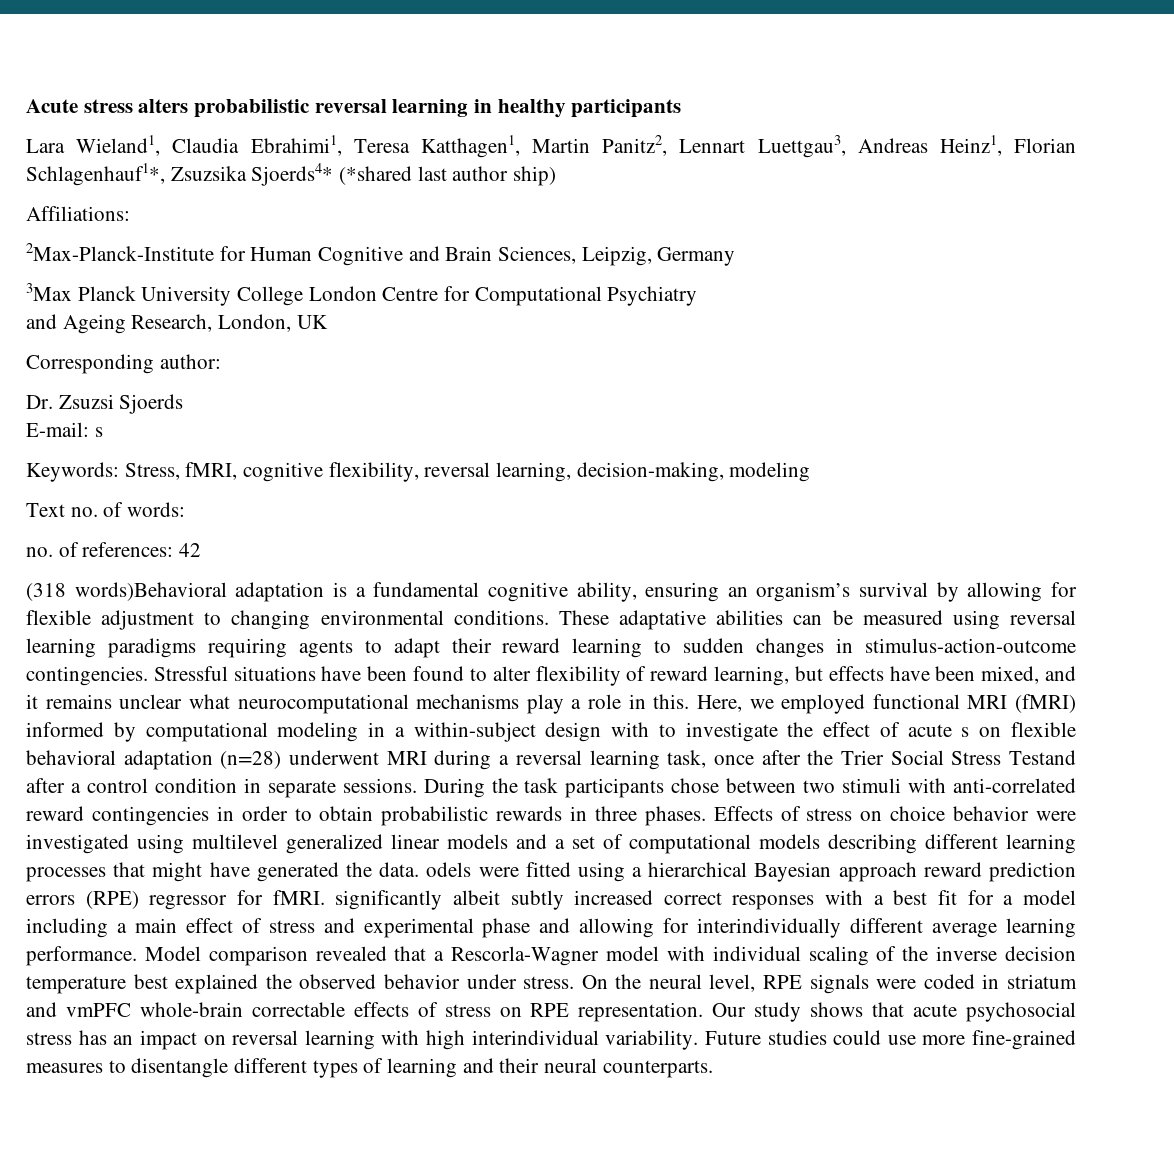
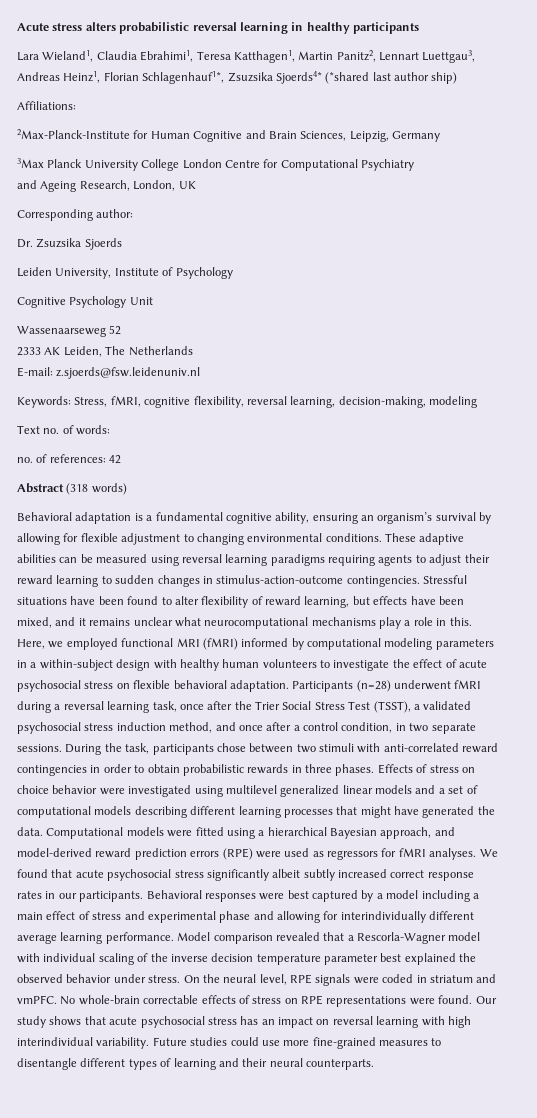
[58,394,114,409] Zsuzsi -> [36,238,82,248] Zsuzsika
(184, 404) none -> [17,267,233,279] [17,296,153,308] [17,325,122,337] [17,346,193,357] // Leiden University, Institute of Psychology // Cognitive Psychology Unit // Wassenaarseweg 52 // 2333 AK Leiden, The Netherlands
[94,427,103,437] s -> [56,367,201,379] z.sjoerds@fsw.leidenuniv.nl
[26,582,227,601] (318 words)Behavioral -> [17,483,127,495] [17,512,72,521] Abstract (318 words) // Behavioral
[619,610,707,630] adaptative -> [419,533,465,545] adaptive
[393,638,440,658] adapt -> [429,554,462,566] adjust
(359, 732) none -> [435,639,494,650] parameters
(650, 729) none -> [179,659,317,671] healthy human volunteers
[961,727,970,737] s -> [17,680,114,692] psychosocial stress
[123,750,213,770] adaptation -> [229,680,354,692] adaptation. Participants
[386,751,427,765] MRI -> [454,680,482,689] fMRI
[1009,750,1076,765] [26,778,261,793] Testand after a control condition in -> [348,701,472,713] [17,722,429,734] Test (TSST), a validated psychosocial stress induction method, and once after a control condition, in two
[524,778,559,793] task -> [125,743,150,754] task,
[426,862,472,877] odels -> [46,827,164,839] Computational models
[838,862,917,882] approach -> [380,827,455,839] [17,848,92,857] approach, and model-derived
[149,890,325,910] regressor for fMRI. -> [255,848,498,860] [17,869,204,881] were used as regressors for fMRI analyses. We found that acute psychosocial stress
[732,890,994,910] responses with a best fit for -> [427,872,474,881] [17,890,374,902] response rates in our participants. Behavioral responses were best captured by
(126, 985) none -> [324,954,378,965] parameter
[65,1003,131,1017] vmPFC -> [17,995,76,1005] vmPFC. No
[578,1002,704,1022] representation. -> [326,995,473,1007] representations were found.

